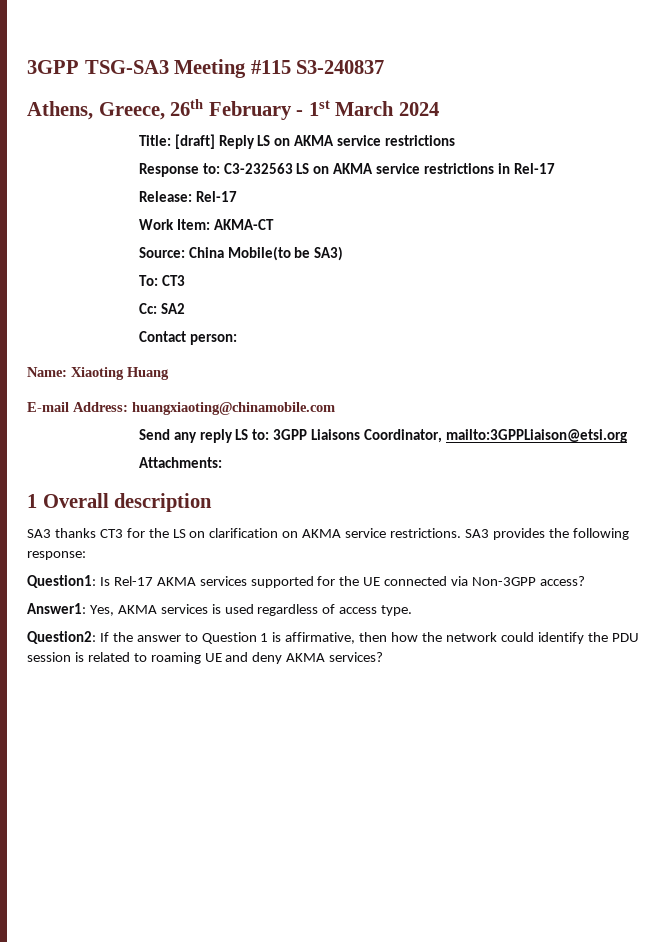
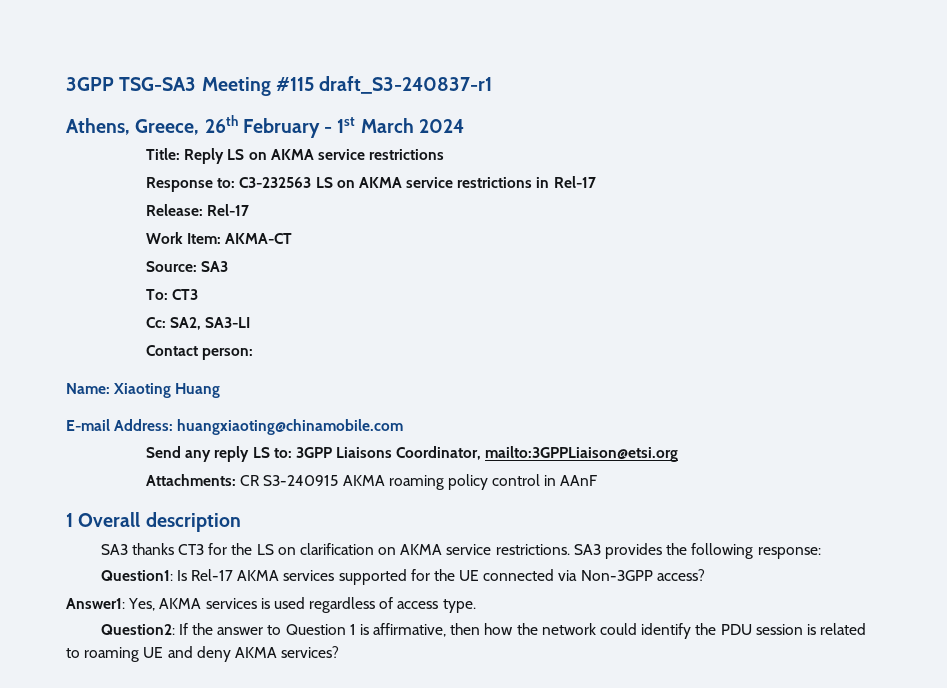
[296,60,385,74] S3-240837 -> [319,76,493,94] draft_S3-240837-r1
[174,134,215,149] [draft] -> (181, 154) none
[188,246,344,261] China Mobile(to be SA3) -> [201,261,229,272] SA3
[160,303,185,314] SA2 -> [170,317,251,330] SA2, SA3-LI
(222, 462) none -> [240,474,598,490] CR S3-240915 AKMA roaming policy control in AAnF

